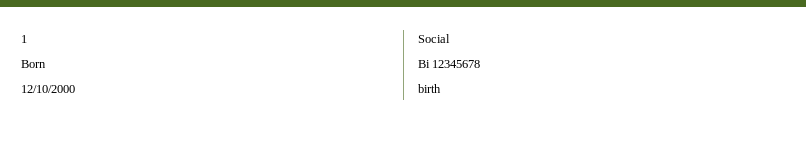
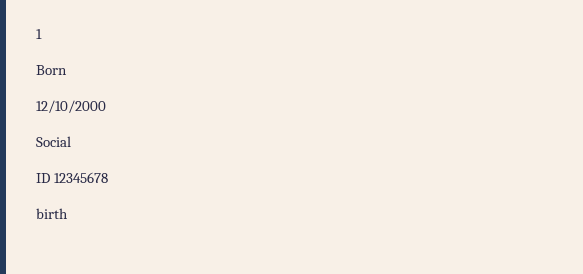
[418,60,430,68] Bi -> [36,173,50,183] ID

